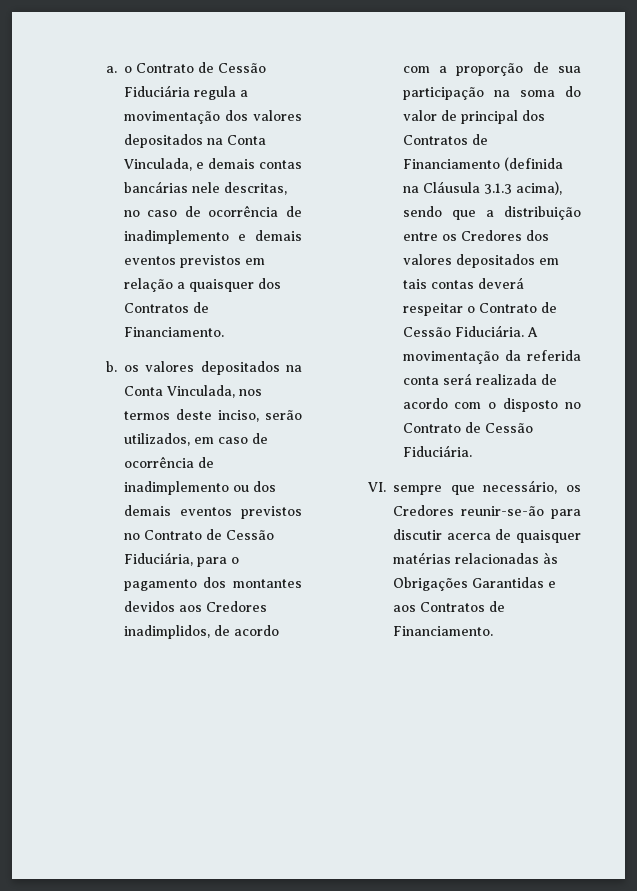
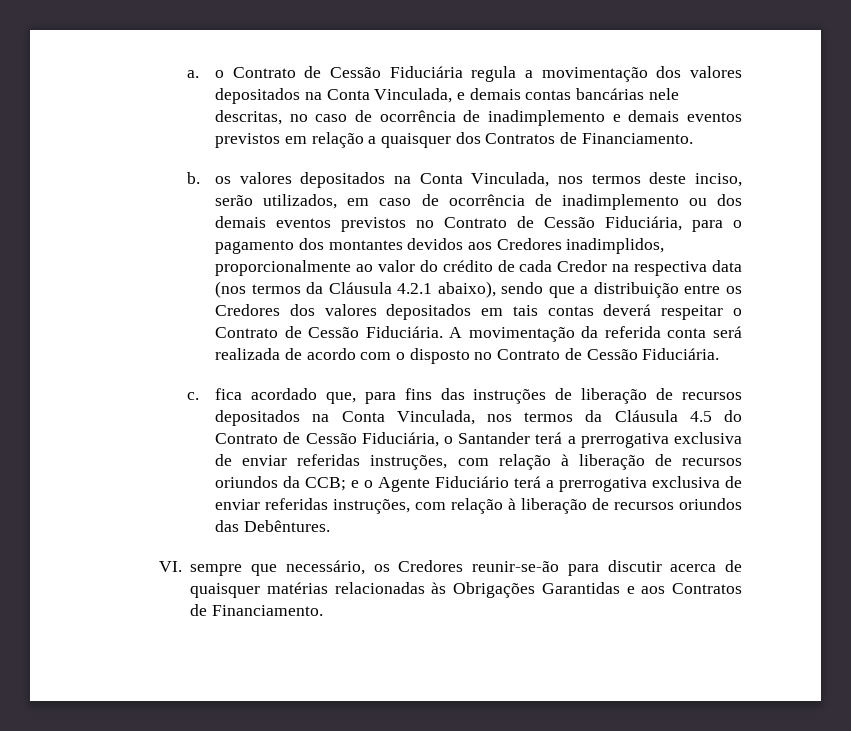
[213,625,279,636] [402,62,581,76] [402,86,581,100] [402,110,545,124] [402,134,488,145] [402,157,563,171] [402,181,562,195] de acordo com a proporção de sua participação na soma do valor de principal dos Contratos de Financiamento (definida na Cláusula 3.1.3 acima), -> [215,260,742,276] [215,281,496,298] proporcionalmente ao valor do crédito de cada Credor na respectiva data (nos termos da Cláusula 4.2.1 abaixo),
(472, 451) none -> [186,388,742,404] [215,410,743,426] [215,432,742,448] [215,454,742,470] [215,476,742,492] [215,498,742,514] [215,520,330,532] // c. fica acordado que, para fins das instruções de liberação de recursos depositados na Conta Vinculada, nos termos da Cláusula 4.5 do Contrato de Cessão Fiduciária, o Santander terá a prerrogativa exclusiva de enviar referidas instruções, com relação à liberação de recursos oriundos da CCB; e o Agente Fiduciário terá a prerrogativa exclusiva de enviar referidas instruções, com relação à liberação de recursos oriundos das Debêntures.

